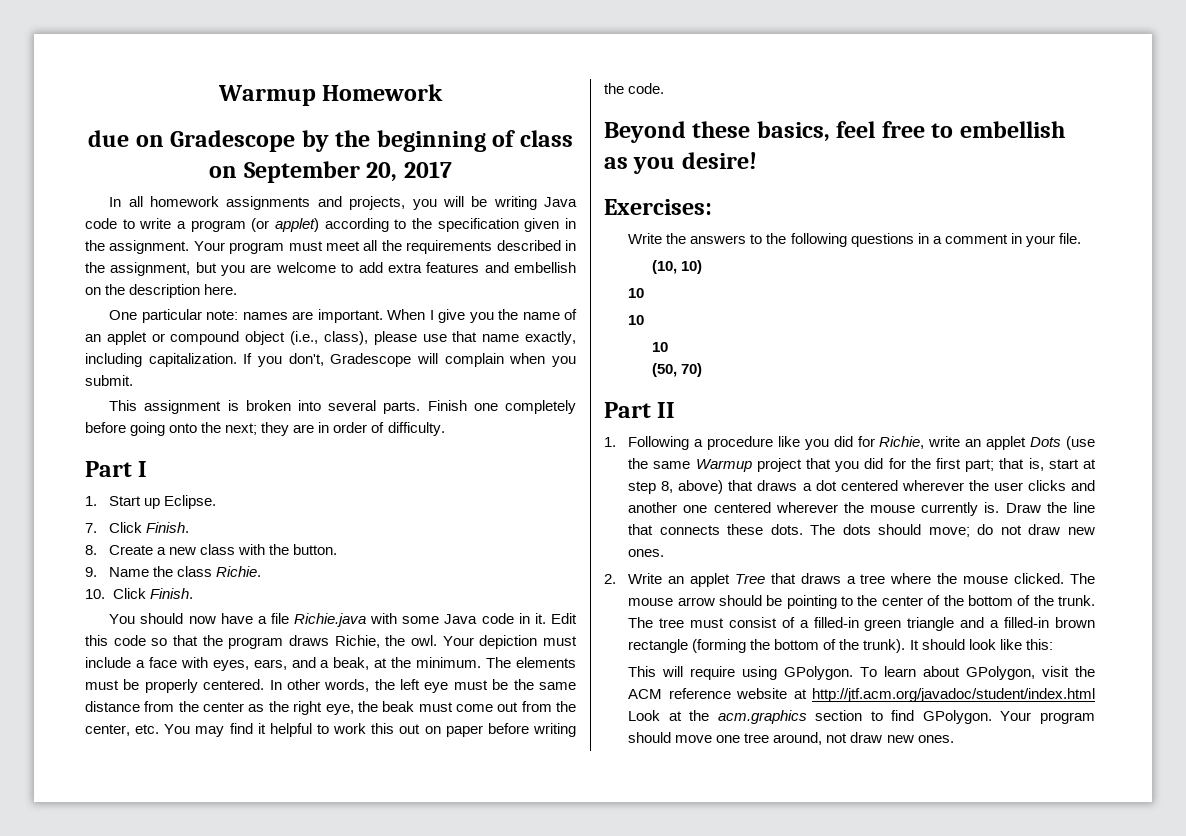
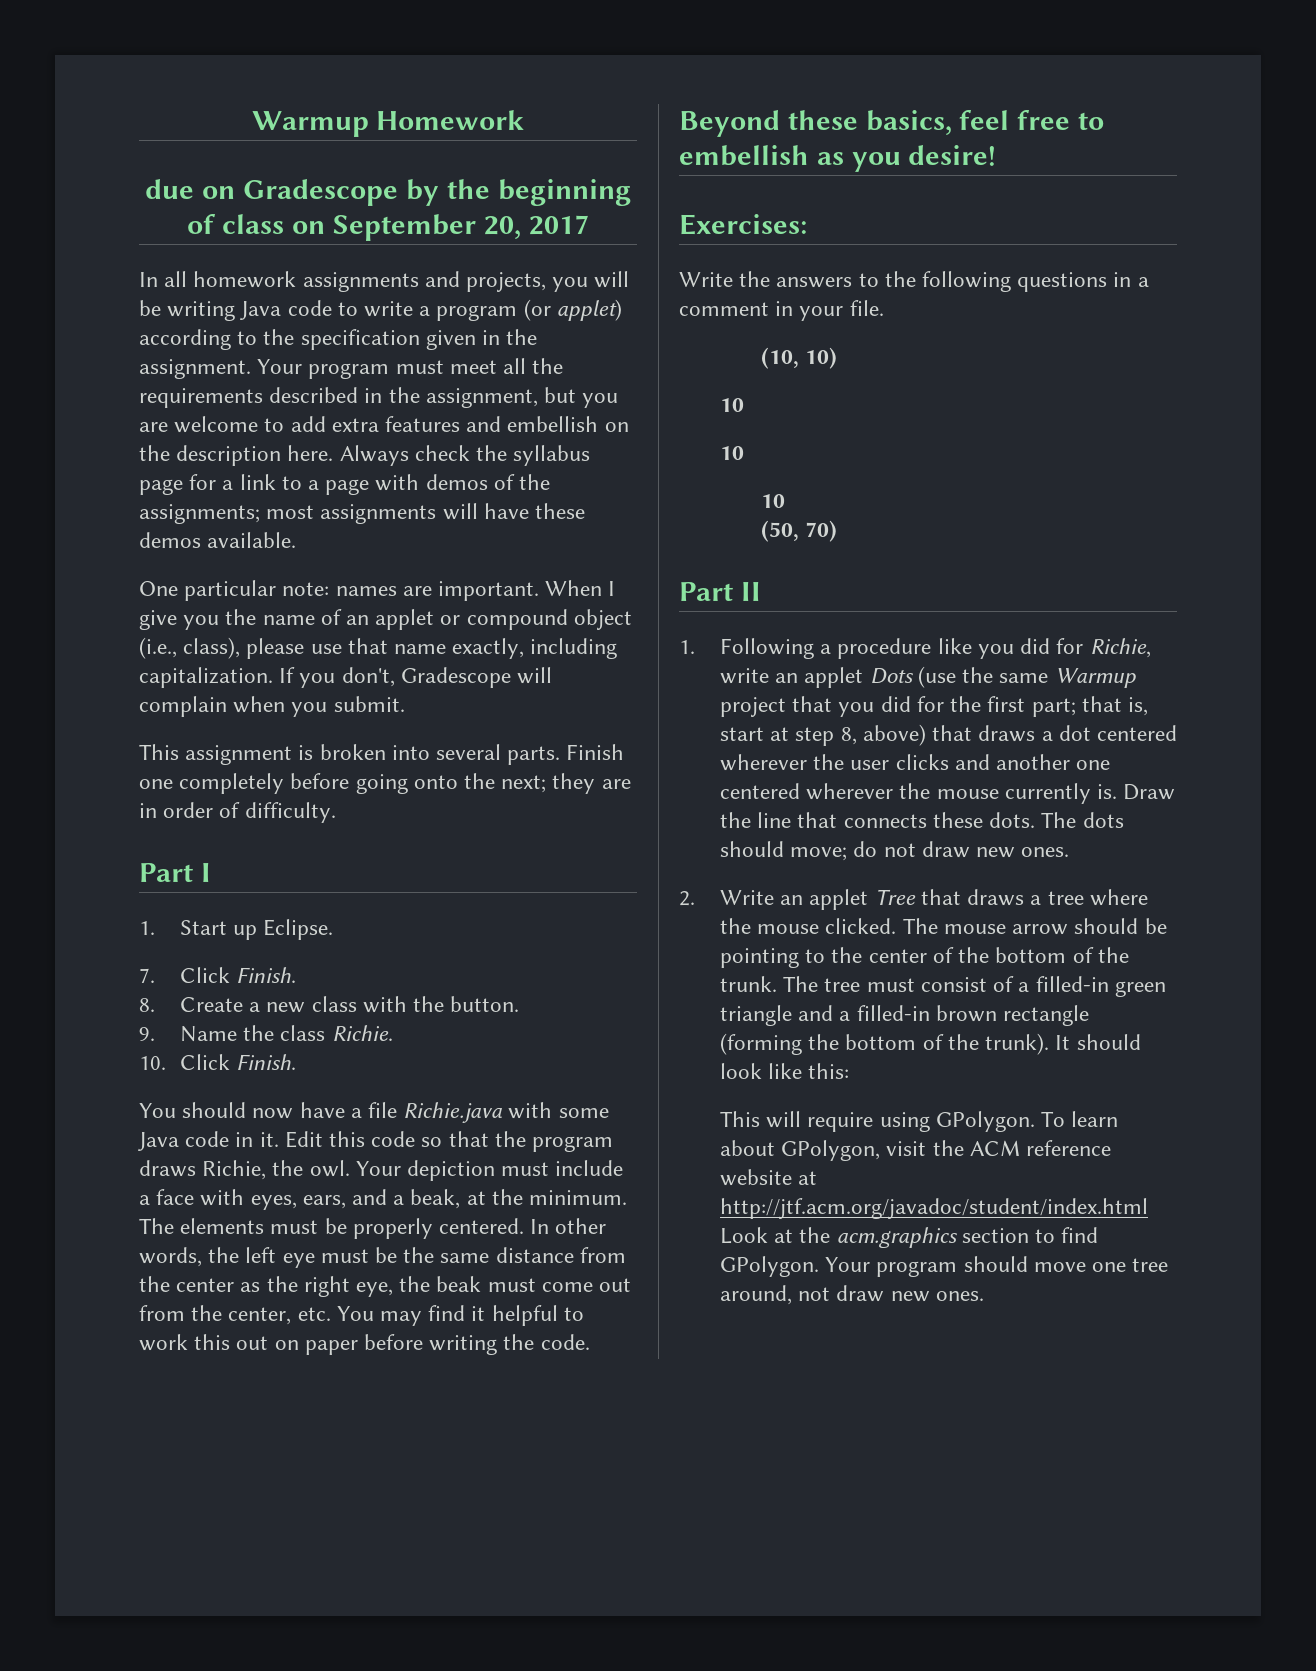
(238, 289) none -> [339,445,591,466] [139,474,551,495] [139,503,586,524] [139,532,297,548] Always check the syllabus page for a link to a page with demos of the assignments; most assignments will have these demos available.

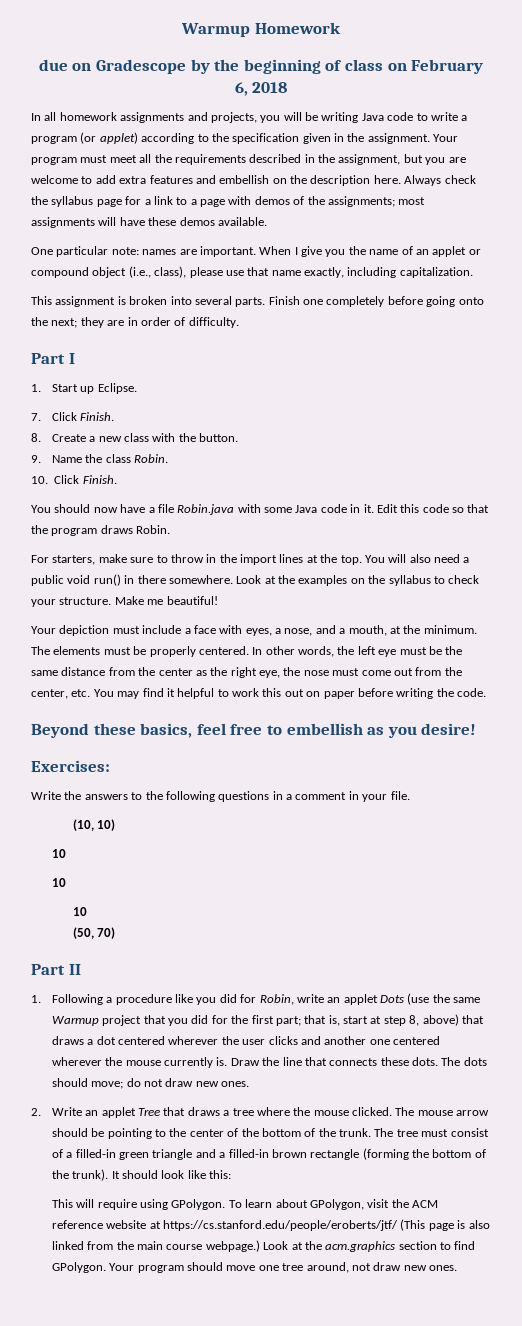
[332,214,589,241] September 20, 2017 -> [411,59,484,74] [234,82,288,96] February 6, 2018
[279,667,553,688] [139,696,405,717] If you don't, Gradescope will complain when you submit. -> (473, 272) none
[331,1025,393,1041] Richie. -> [134,454,169,463] Robin.
[403,1102,503,1123] Richie.java -> [177,504,235,515] Robin.java
[202,1160,350,1180] Richie, the owl. -> [136,525,171,534] [31,554,470,565] [31,574,480,586] [31,596,218,607] Robin. // For starters, make sure to throw in the import lines at the top. You will also need a public void run() in there somewhere. Look at the examples on the syllabus to check your structure. Make me beautiful! //
[302,1189,461,1209] ears, and a beak, -> [275,625,387,636] a nose, and a mouth,
[436,1276,482,1292] beak -> [303,670,329,676] nose
[1089,638,1151,658] Richie, -> [259,994,294,1005] Robin,
[720,1198,1149,1219] http://jtf.acm.org/javadoc/student/index.html -> [163,1219,490,1231] [51,1240,260,1252] https://cs.stanford.edu/people/eroberts/jtf/ (This page is also linked from the main course webpage.)

